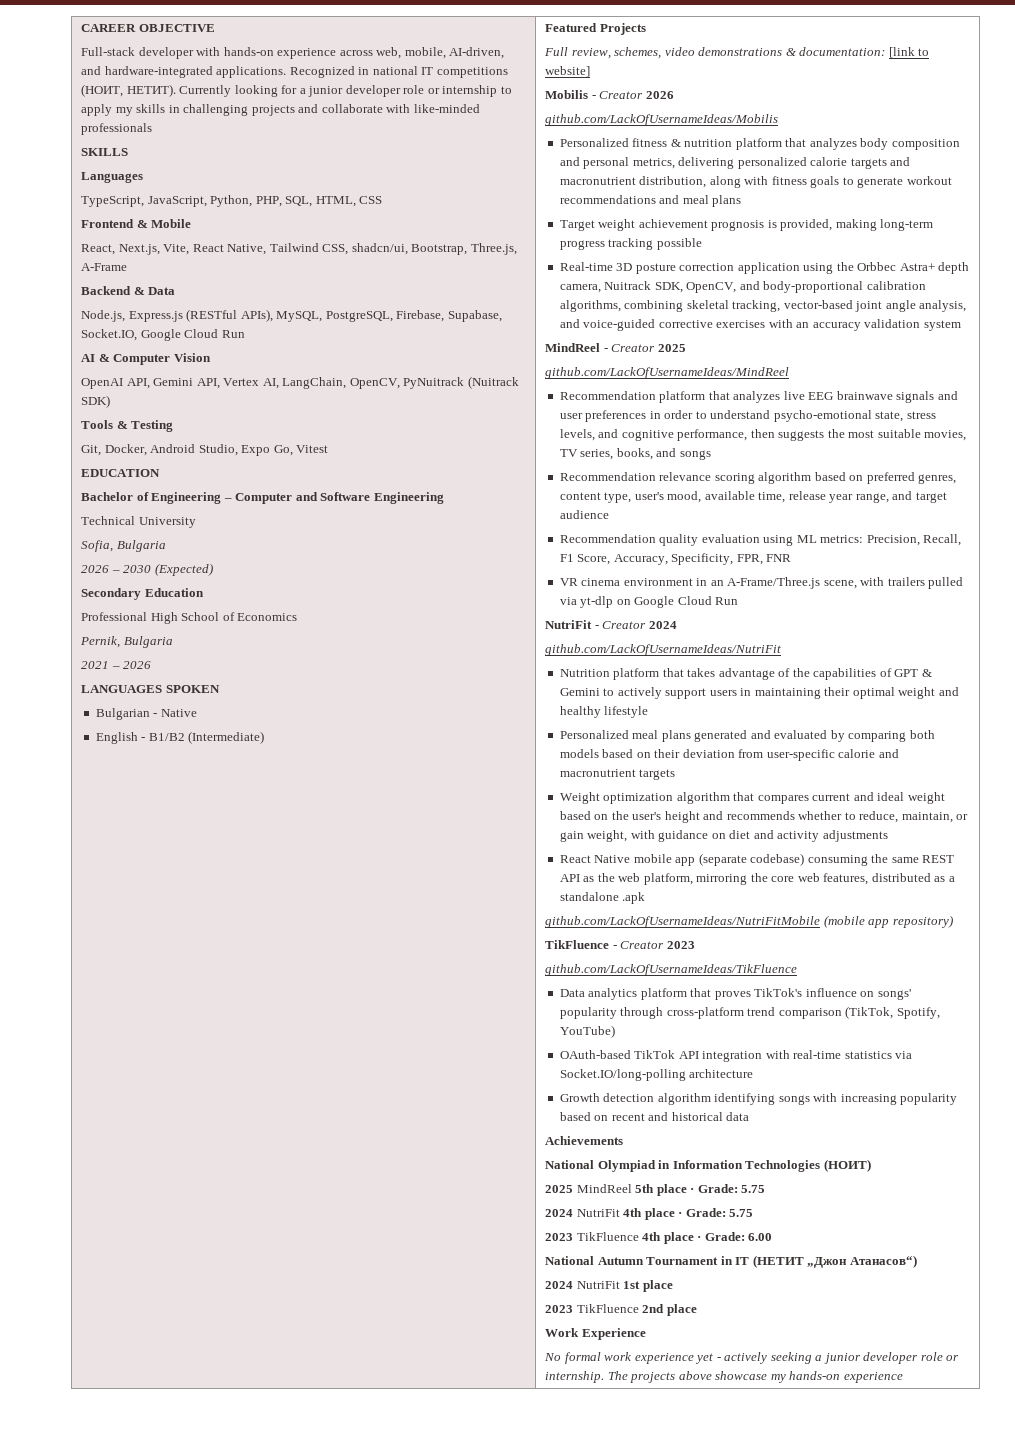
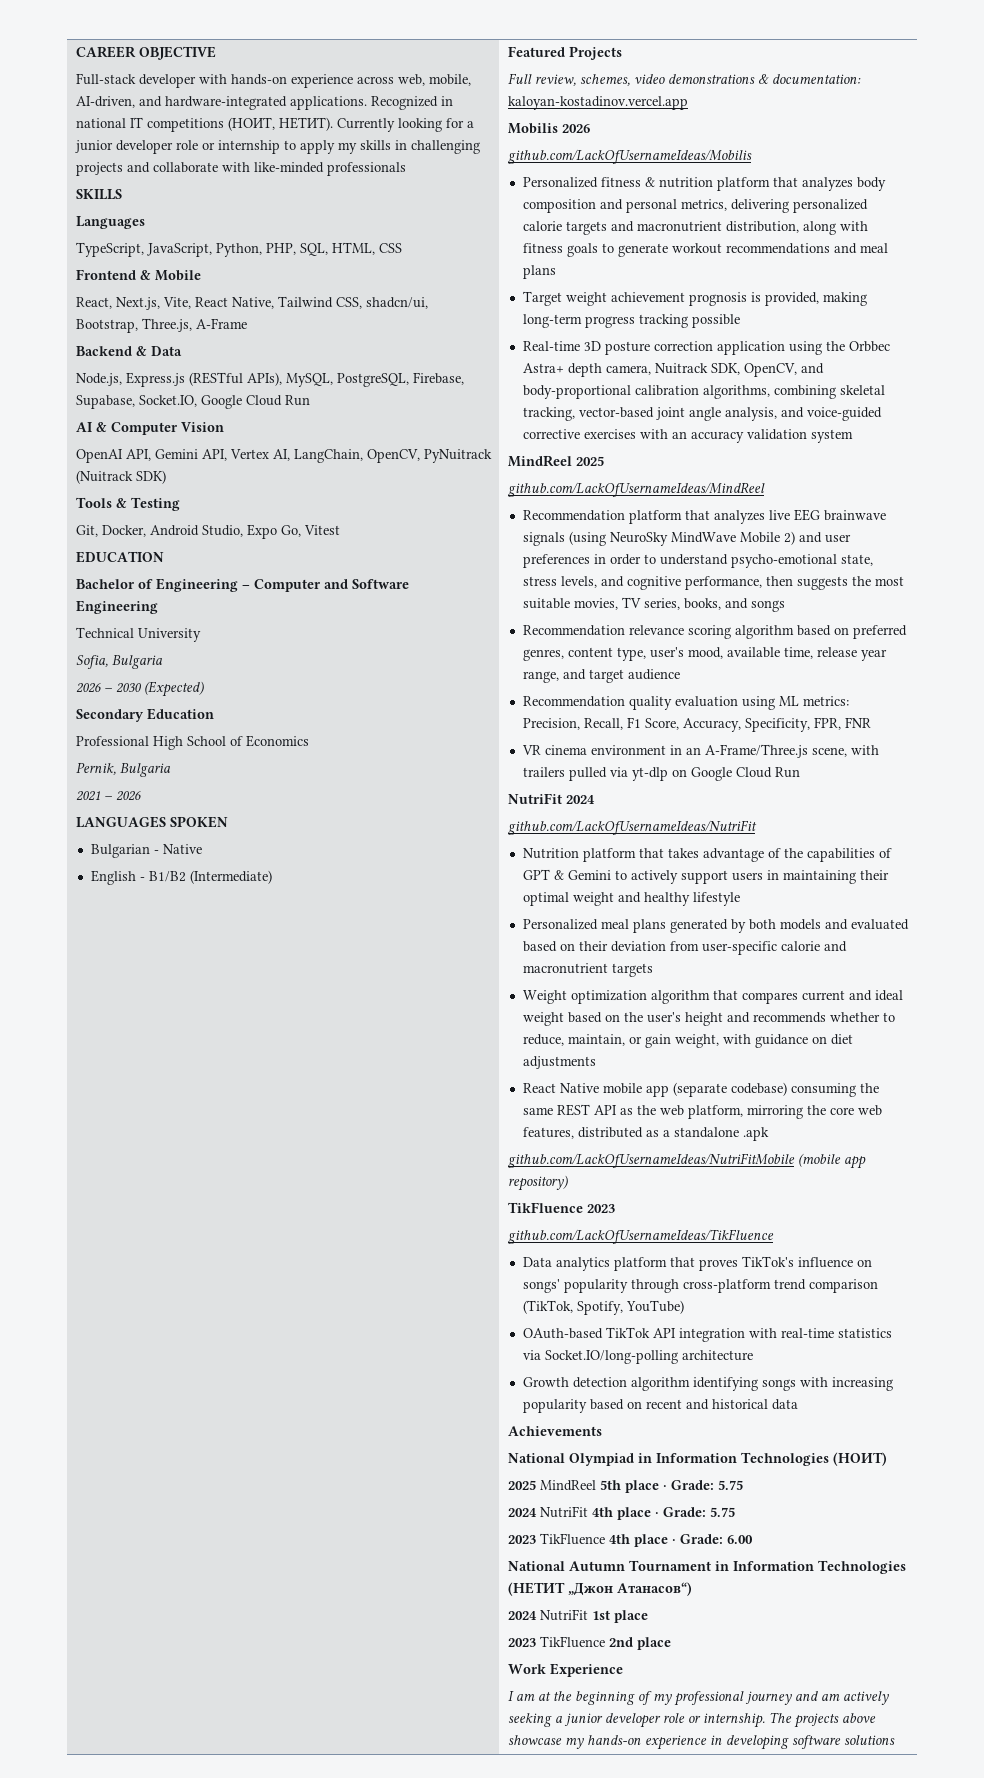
[888,47,930,58] [545,66,591,77] [link to website] -> [507,96,688,110] kaloyan-kostadinov.vercel.app
[591,91,644,99] - Creator -> (558, 128) none
[603,344,656,352] - Creator -> (572, 461) none
(935, 397) none -> [569,531,796,546] (using NeuroSky MindWave Mobile 2)
[594,621,647,629] - Creator -> (562, 798) none
[750,730,935,742] [559,749,599,758] and evaluated by comparing both models -> [731,919,910,933] by both models and evaluated
[753,830,820,842] and activity -> (854, 1039) none
[612,941,665,949] - Creator -> (583, 1207) none
[735,1257,750,1265] IT -> [732,1560,906,1574] Information Technologies
[544,1352,721,1364] No formal work experience yet - -> [507,1691,840,1706] I am at the beginning of my professional journey and am
(903, 1377) none -> [709,1735,895,1750] in developing software solutions

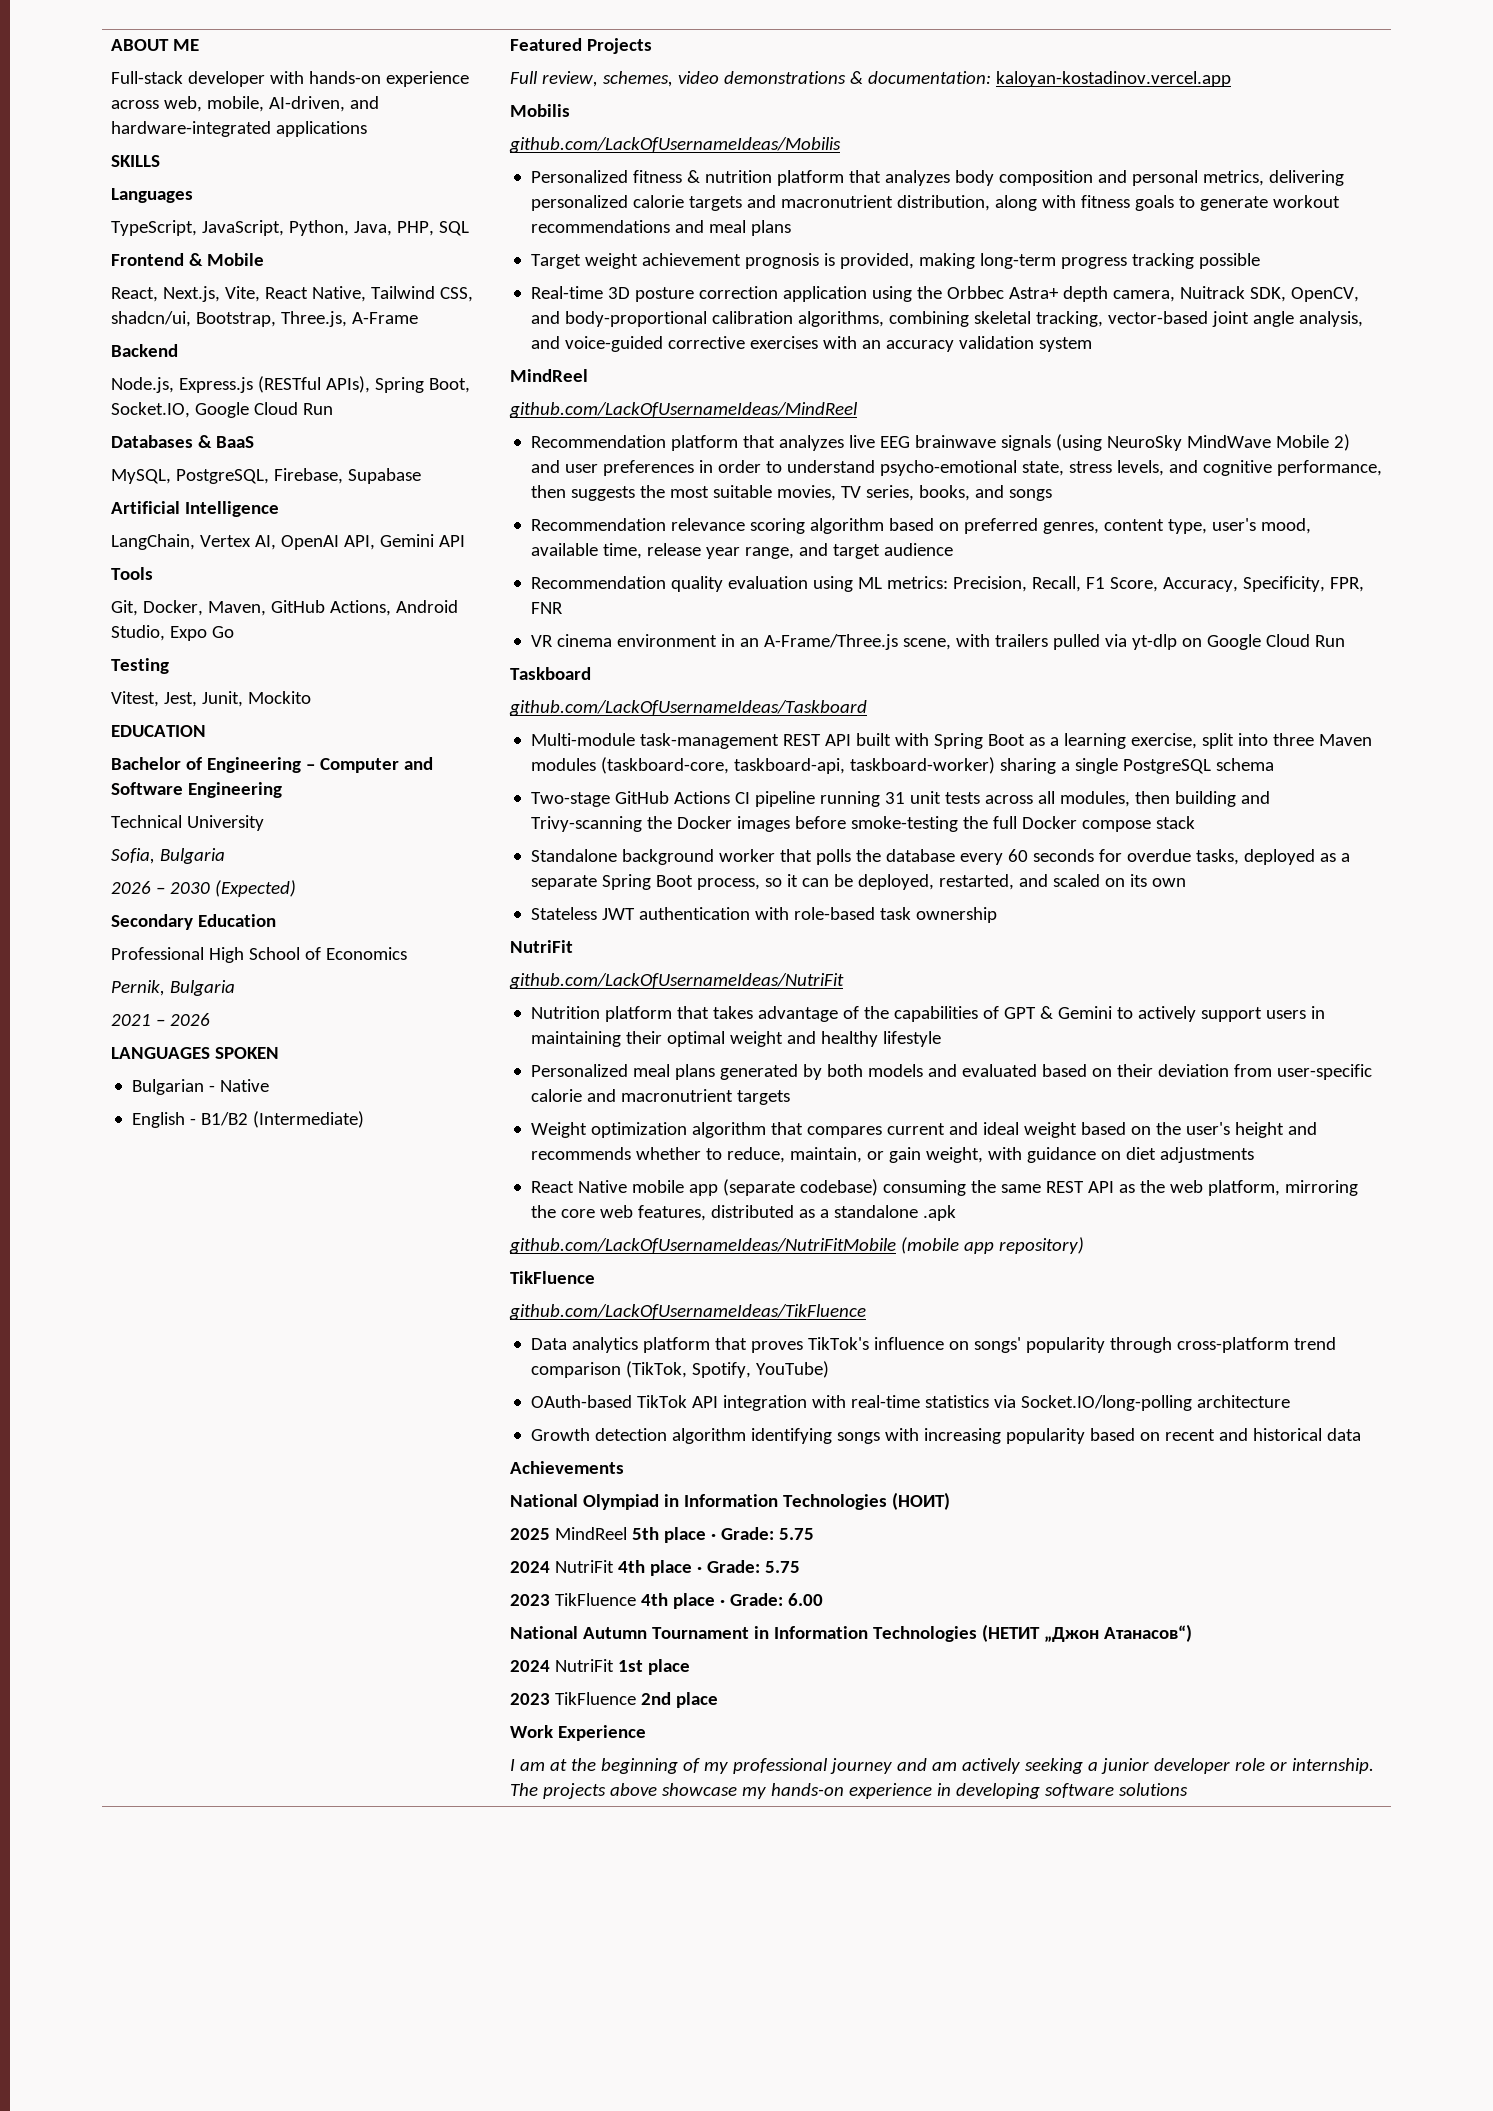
[75,46,216,60] CAREER OBJECTIVE -> [111,39,200,51] ABOUT ME
[289,96,453,110] [75,117,474,132] [74,140,480,154] [75,162,406,176] applications. Recognized in national IT competitions (НОИТ, НЕТИТ). Currently looking for a junior developer role or internship to apply my skills in challenging projects and collaborate with like-minded professionals -> [276,121,368,137] applications
[265,242,402,256] PHP, SQL, HTML, CSS -> [354,221,470,236] Java, PHP, SQL
[135,346,182,356] & Data -> (179, 350) none
[285,372,464,387] [75,395,135,409] MySQL, PostgreSQL, Firebase, Supabase, -> [375,377,471,393] Spring Boot,
[75,422,224,435] [75,449,492,463] [75,470,166,484] AI & Computer Vision // OpenAI API, Gemini API, Vertex AI, LangChain, OpenCV, PyNuitrack (Nuitrack SDK) -> [111,435,255,448] [111,468,422,484] [111,501,280,517] [111,534,466,550] Databases & BaaS // MySQL, PostgreSQL, Firebase, Supabase // Artificial Intelligence // LangChain, Vertex AI, OpenAI API, Gemini API
[115,497,180,511] & Testing -> (154, 573) none
[149,524,340,539] Android Studio, Expo Go, Vitest -> [208,600,459,616] [111,625,235,641] [111,658,170,674] [111,691,312,707] Maven, GitHub Actions, Android Studio, Expo Go // Testing // Vitest, Jest, Junit, Mockito
[561,124,590,133] 2026 -> (571, 110) none
[575,456,604,466] 2025 -> (589, 375) none
[507,793,595,804] // NutriFit 2024 -> [510,667,592,680] [509,700,868,716] [530,733,1372,749] [530,757,1274,774] [530,791,1270,807] [530,816,1195,832] [530,849,1350,865] [530,874,1186,890] [530,907,997,923] [510,940,574,953] // Taskboard // github.com/LackOfUsernameIdeas/Taskboard // Multi-module task-management REST API built with Spring Boot as a learning exercise, split into three Maven modules (taskboard-core, taskboard-api, taskboard-worker) sharing a single PostgreSQL schema // Two-stage GitHub Actions CI pipeline running 31 unit tests across all modules, then building and Trivy-scanning the Docker images before smoke-testing the full Docker compose stack // Standalone background worker that polls the database every 60 seconds for overdue tasks, deployed as a separate Spring Boot process, so it can be deployed, restarted, and scaled on its own // Stateless JWT authentication with role-based task ownership // NutriFit
[586,1204,615,1213] 2023 -> (596, 1277) none

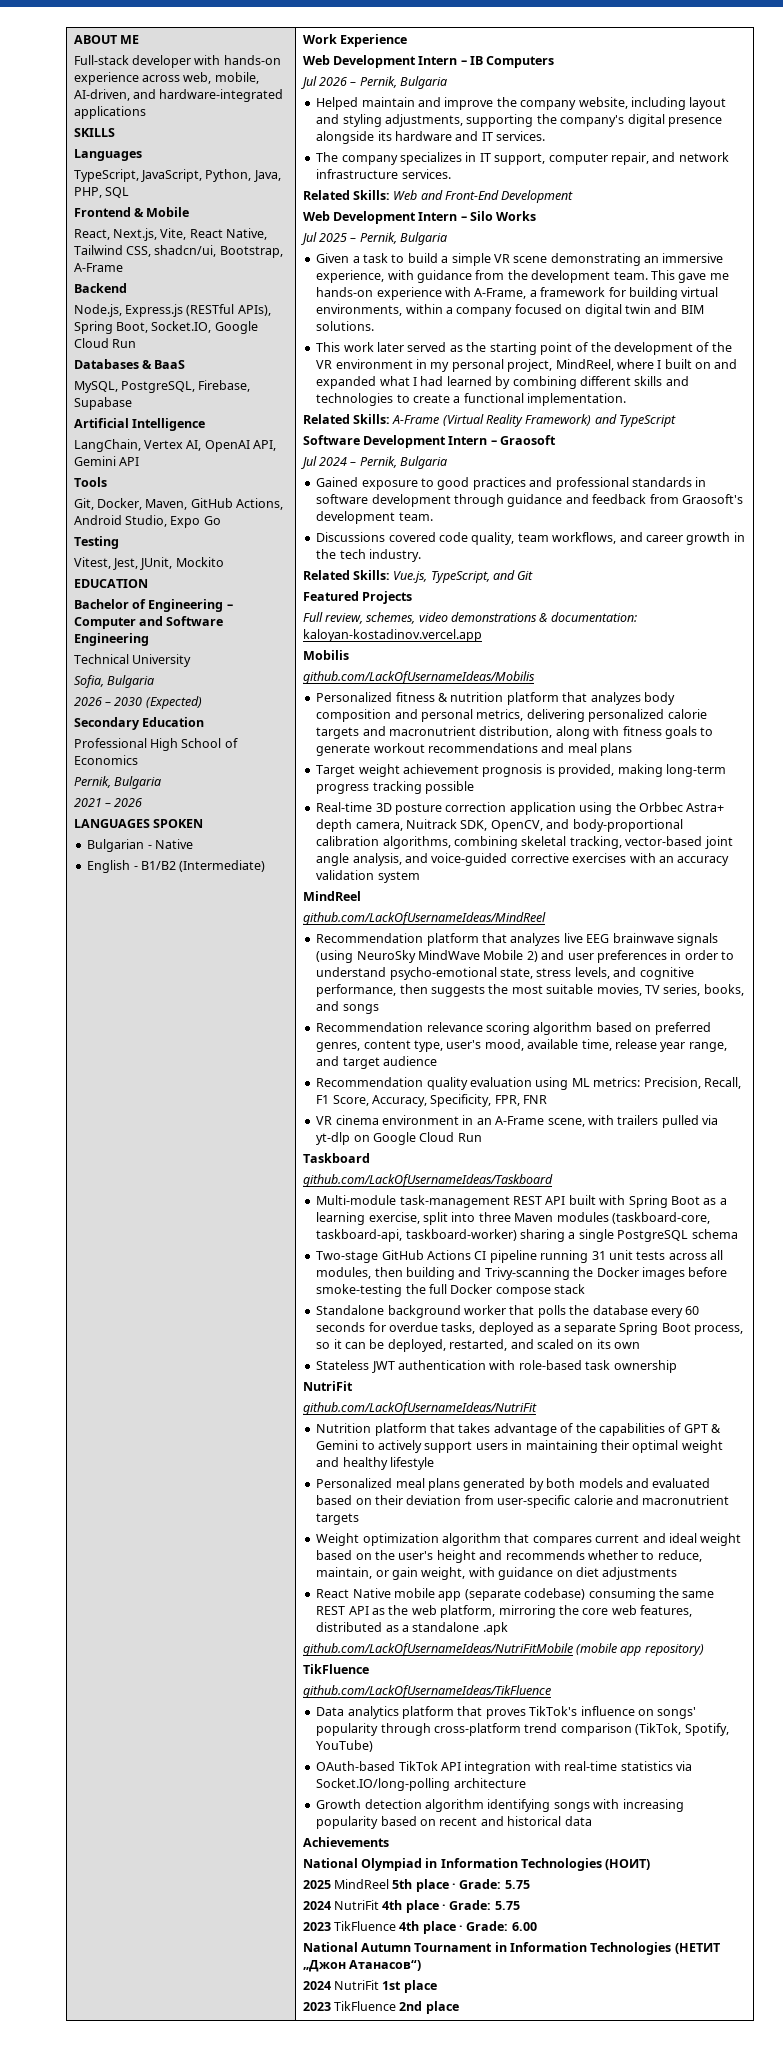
[281,311,348,327] Three.js, -> (283, 252) none
[202,691,244,707] Junit, -> [140,557,173,570] JUnit,
(364, 1119) none -> [302,34,407,47] [302,55,555,68] [300,76,448,89] [316,97,727,110] [316,114,722,127] [316,131,546,144] [316,152,729,165] [316,169,451,179] [302,190,574,203] [302,211,537,224] [300,232,448,245] [316,253,724,266] [316,270,729,283] [316,287,719,300] [316,304,704,317] [316,321,375,331] [316,342,732,355] [316,359,738,372] [316,376,689,389] [316,393,627,406] [302,414,677,427] [302,435,557,448] [300,456,448,469] [316,477,707,490] [316,494,743,507] [316,511,433,524] [316,532,745,545] [316,549,422,562] [302,570,534,583] Work Experience // Web Development Intern – IB Computers // Jul 2026 – Pernik, Bulgaria // Helped maintain and improve the company website, including layout and styling adjustments, supporting the company's digital presence alongside its hardware and IT services. // The company specializes in IT support, computer repair, and network infrastructure services. // Related Skills: Web and Front-End Development // Web Development Intern – Silo Works // Jul 2025 – Pernik, Bulgaria // Given a task to build a simple VR scene demonstrating an immersive experience, with guidance from the development team. This gave me hands-on experience with A-Frame, a framework for building virtual environments, within a company focused on digital twin and BIM solutions. // This work later served as the starting point of the development of the VR environment in my personal project, MindReel, where I built on and expanded what I had learned by combining different skills and technologies to create a functional implementation. // Related Skills: A-Frame (Virtual Reality Framework) and TypeScript // Software Development Intern – Graosoft // Jul 2024 – Pernik, Bulgaria // Gained exposure to good practices and professional standards in software development through guidance and feedback from Graosoft's development team. // Discussions covered code quality, team workflows, and career growth in the tech industry. // Related Skills: Vue.js, TypeScript, and Git //
[763,634,898,650] A-Frame/Three.js -> [495,1116,545,1125] A-Frame
[510,1725,647,1741] [510,1758,1375,1774] [510,1783,1189,1799] // Work Experience // I am at the beginning of my professional journey and am actively seeking a junior developer role or internship. The projects above showcase my hands-on experience in developing software solutions -> (459, 2007) none

